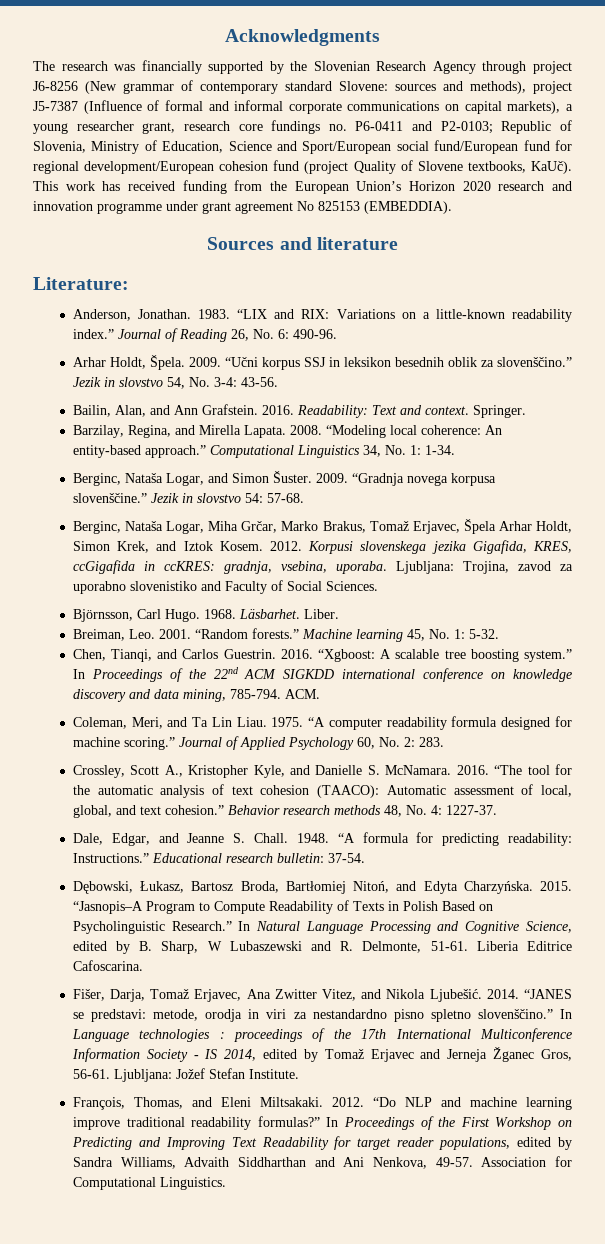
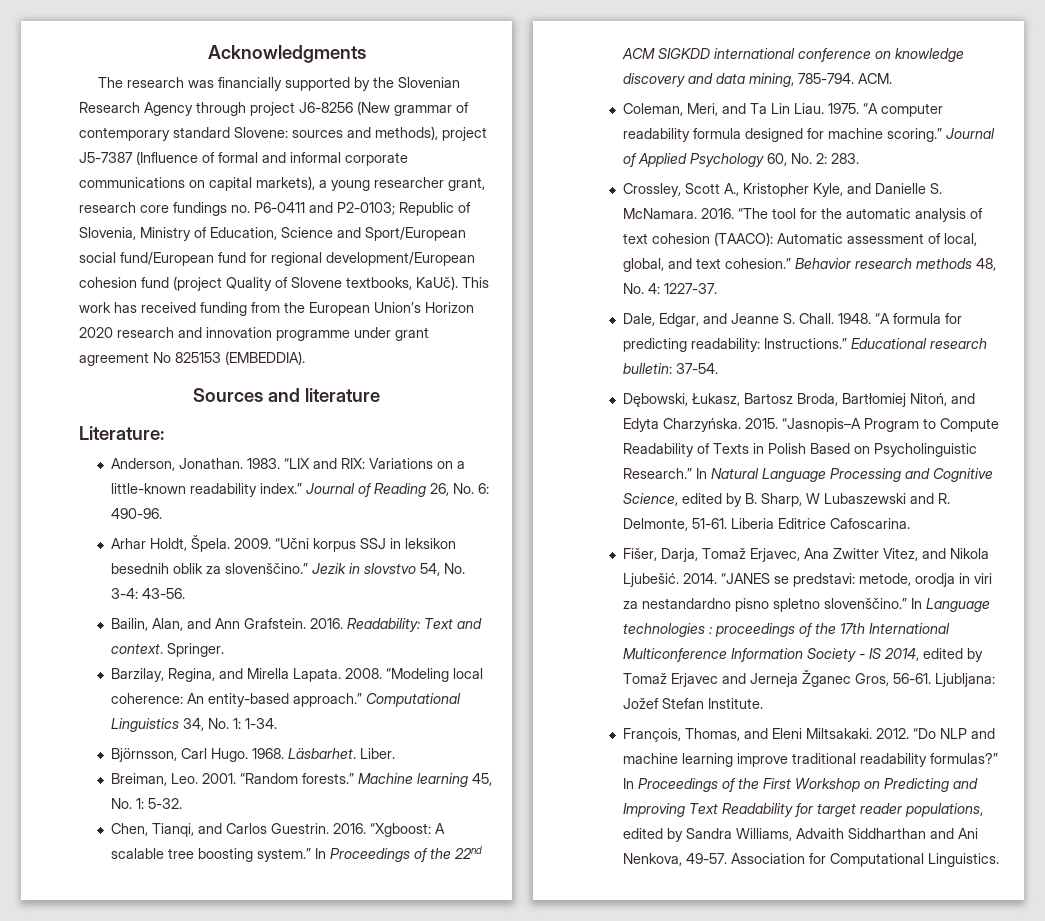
[72,471,496,486] [72,493,304,503] [72,519,573,534] [72,540,572,554] [72,560,574,574] [72,580,378,594] // Berginc, Nataša Logar, and Simon Šuster. 2009. “Gradnja novega korpusa slovenščine.” Jezik in slovstvo 54: 57-68. // Berginc, Nataša Logar, Miha Grčar, Marko Brakus, Tomaž Erjavec, Špela Arhar Holdt, Simon Krek, and Iztok Kosem. 2012. Korpusi slovenskega jezika Gigafida, KRES, ccGigafida in ccKRES: gradnja, vsebina, uporaba. Ljubljana: Trojina, zavod za uporabno slovenistiko and Faculty of Social Sciences. -> (278, 723) none

